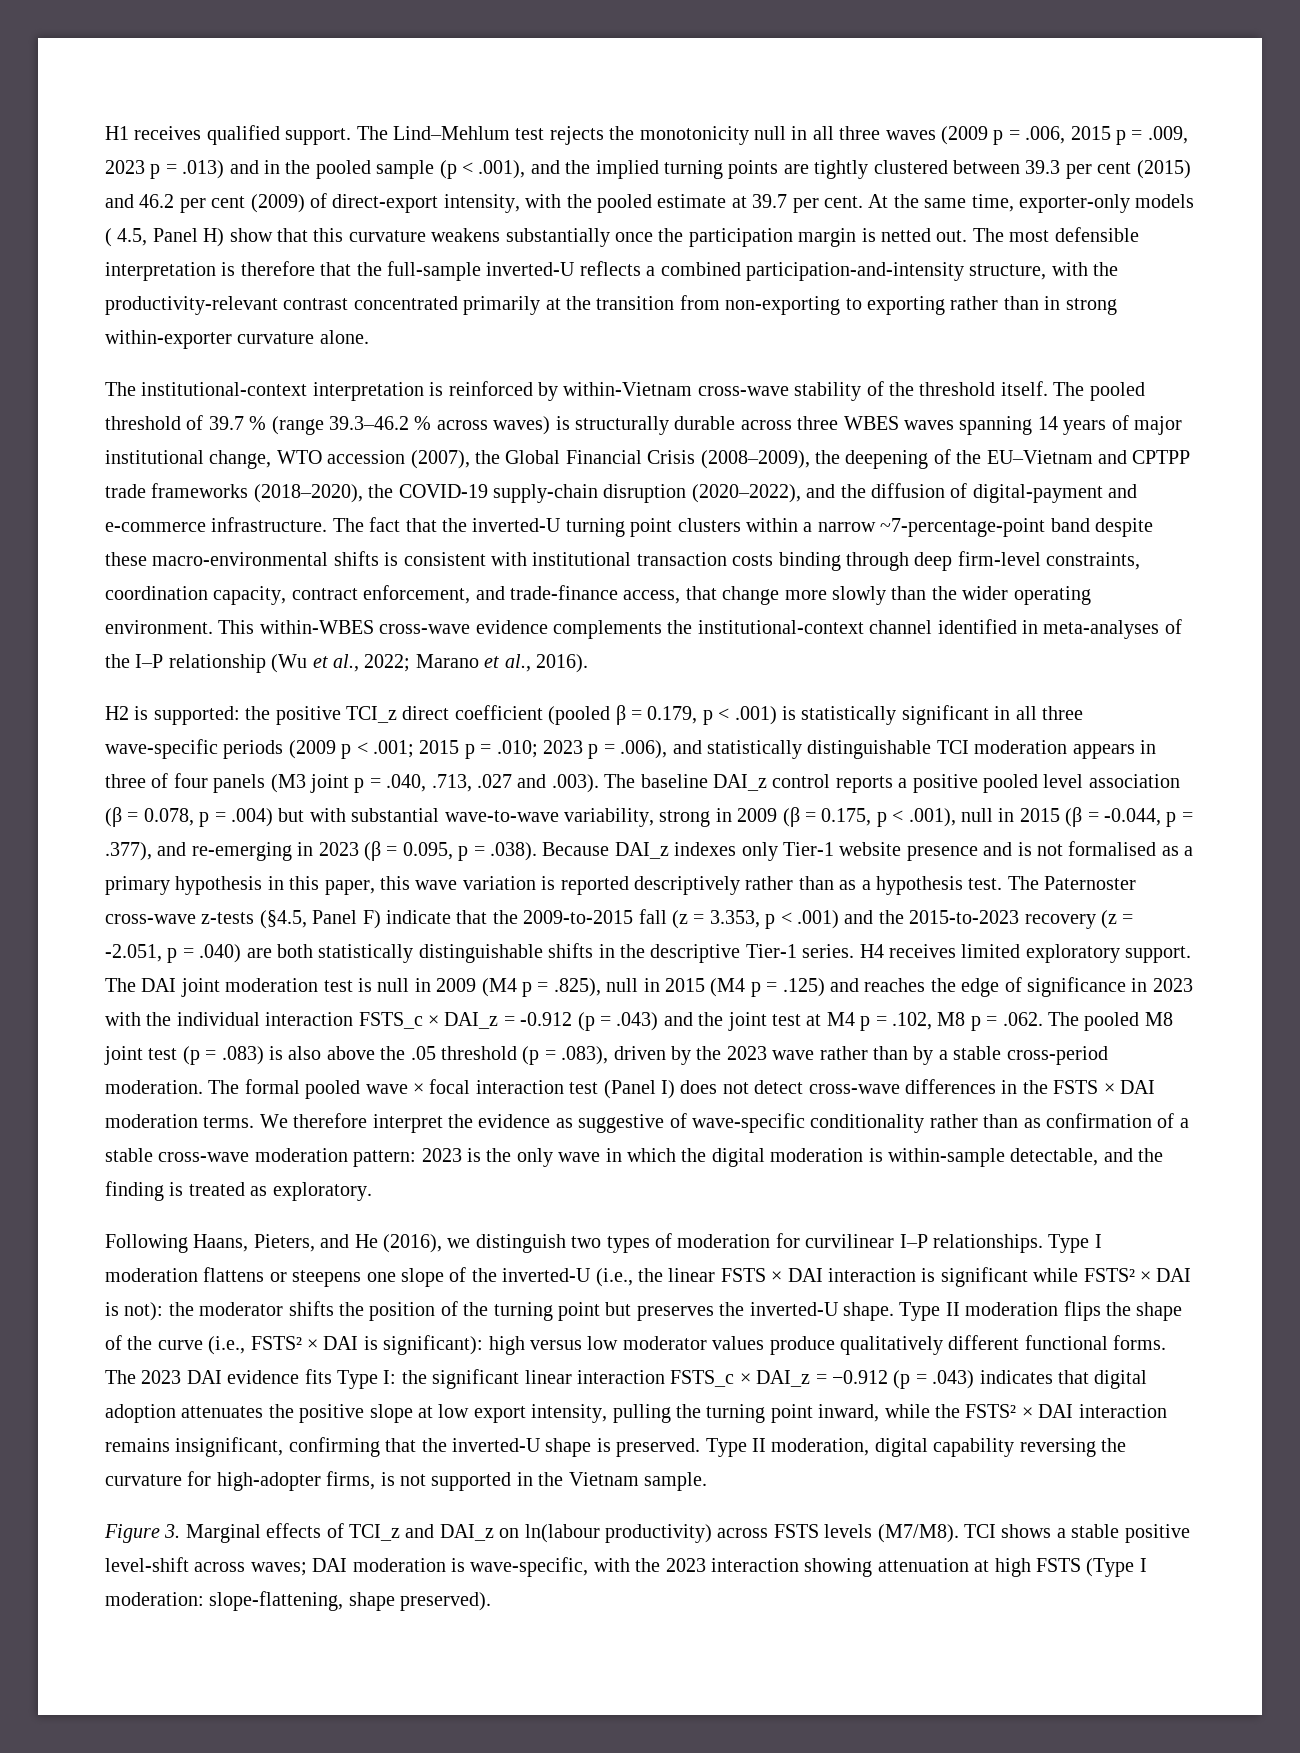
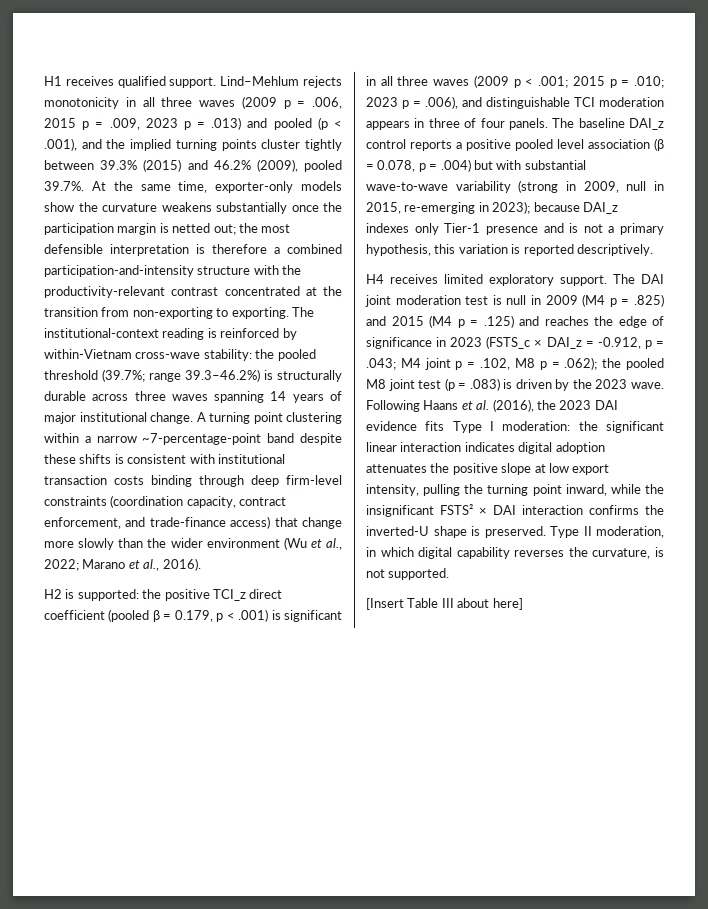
[356,126,786,145] The Lind–Mehlum test rejects the monotonicity null -> [220,76,342,88] [44,97,119,109] Lind–Mehlum rejects monotonicity
[264,160,435,179] in the pooled sample -> [273,118,312,130] pooled
[783,160,1191,179] [105,193,863,213] are tightly clustered between 39.3 per cent (2015) and 46.2 per cent (2009) of direct-export intensity, with the pooled estimate at 39.7 per cent. -> [261,139,343,151] [44,159,342,172] [44,181,84,191] cluster tightly between 39.3% (2015) and 46.2% (2009), pooled 39.7%.
[105,228,344,247] ( 4.5, Panel H) show that this -> [44,202,98,212] show the
[936,228,1004,242] out. The -> [213,223,258,235] out; the
[320,261,641,281] that the full-sample inverted-U reflects -> (267, 249) none
[969,264,1047,280] structure, -> [197,266,251,275] structure
[463,296,541,315] primarily -> (300, 291) none
[866,296,1117,315] [105,330,369,349] exporting rather than in strong within-exporter curvature alone. // -> [231,307,289,319] exporting.
[312,382,424,401] interpretation -> [162,328,205,340] reading
[794,381,1145,401] [105,415,551,435] stability of the threshold itself. The pooled threshold of 39.7 % (range 39.3–46.2 % across waves) -> [203,349,316,361] [44,369,260,382] stability: the pooled threshold (39.7%; range 39.3–46.2%)
[843,416,899,430] WBES -> (166, 396) none
[209,449,1191,469] [105,483,1138,503] [105,517,741,537] change, WTO accession (2007), the Global Financial Crisis (2008–2009), the deepening of the EU–Vietnam and CPTPP trade frameworks (2018–2020), the COVID-19 supply-chain disruption (2020–2022), and the diffusion of digital-payment and e-commerce infrastructure. The fact that the inverted-U turning point clusters -> [150,412,342,424] change. A turning point clustering
[152,552,329,566] macro-environmental -> (76, 459) none
[1046,552,1141,570] [105,586,208,600] constraints, coordination -> [44,495,184,508] constraints (coordination
[623,590,681,604] access, -> [230,516,271,529] access)
[1013,586,1091,605] [105,619,1182,639] [105,654,266,673] operating environment. This within-WBES cross-wave evidence complements the institutional-context channel identified in meta-analyses of the I–P relationship -> [206,538,280,548] environment
[801,706,897,725] statistically -> (281, 615) none
[105,739,284,759] wave-specific periods -> [433,79,470,86] waves
[706,740,802,759] statistically -> (482, 102) none
[213,774,599,793] panels (M3 joint p = .040, .713, .027 and .003). -> [508,118,548,130] panels.
[564,807,1193,827] [105,841,610,861] variability, strong in 2009 (β = 0.175, p < .001), null in 2015 (β = -0.044, p = .377), and re-emerging in 2023 (β = 0.095, p = .038). Because -> [455,180,664,193] [366,201,580,214] variability (strong in 2009, null in 2015, re-emerging in 2023); because
[839,842,902,856] website -> (481, 228) none
[1068,841,1194,856] [105,876,1137,895] [105,909,1134,929] [105,943,855,963] formalised as a primary hypothesis in this paper, this wave variation is reported descriptively rather than as a hypothesis test. The Paternoster cross-wave z-tests (§4.5, Panel F) indicate that the 2009-to-2015 fall (z = 3.353, p < .001) and the 2015-to-2023 recovery (z = -2.051, p = .040) are both statistically distinguishable shifts in the descriptive Tier-1 series. -> [608,223,664,235] [366,244,653,256] a primary hypothesis, this variation is reported descriptively. //
[553,978,660,997] .825), null in -> [634,294,664,307] [366,316,386,326] .825) and
[105,1012,855,1031] with the individual interaction FSTS_c × DAI_z = -0.912 (p = .043) and the joint test at M4 -> [486,336,664,349] [366,358,451,370] (FSTS_c × DAI_z = -0.912, p = .043; M4 joint
[1002,1012,1079,1026] .062. The -> [564,357,622,370] .062); the
[288,1046,1108,1065] [105,1079,1155,1099] [105,1113,1189,1133] [105,1148,1164,1167] [105,1181,372,1201] [105,1233,1102,1253] [105,1267,1192,1287] [105,1301,1183,1321] [105,1335,1167,1355] [105,1370,136,1384] also above the .05 threshold (p = .083), driven by the 2023 wave rather than by a stable cross-period moderation. The formal pooled wave × focal interaction test (Panel I) does not detect cross-wave differences in the FSTS × DAI moderation terms. We therefore interpret the evidence as suggestive of wave-specific conditionality rather than as confirmation of a stable cross-wave moderation pattern: 2023 is the only wave in which the digital moderation is within-sample detectable, and the finding is treated as exploratory. // Following Haans, Pieters, and He (2016), we distinguish two types of moderation for curvilinear I–P relationships. Type I moderation flattens or steepens one slope of the inverted-U (i.e., the linear FSTS × DAI interaction is significant while FSTS² × DAI is not): the moderator shifts the position of the turning point but preserves the inverted-U shape. Type II moderation flips the shape of the curve (i.e., FSTS² × DAI is significant): high versus low moderator values produce qualitatively different functional forms. The -> [515,379,664,391] [366,399,556,412] driven by the 2023 wave. Following Haans et al. (2016), the
[383,1370,397,1384] I: -> [490,421,571,431] I moderation:
[670,1370,1089,1389] FSTS_c × DAI_z = −0.912 (p = .043) indicates that -> [464,442,515,452] indicates
(960, 1411) none -> [366,505,434,517] insignificant
[105,1437,417,1457] remains insignificant, confirming that -> [589,505,639,515] confirms
[874,1438,1126,1457] [105,1471,707,1491] [104,1523,1190,1543] [105,1557,1147,1577] [105,1591,492,1611] digital capability reversing the curvature for high-adopter firms, is not supported in the Vietnam sample. // Figure 3. Marginal effects of TCI_z and DAI_z on ln(labour productivity) across FSTS levels (M7/M8). TCI shows a stable positive level-shift across waves; DAI moderation is wave-specific, with the 2023 interaction showing attenuation at high FSTS (Type I moderation: slope-flattening, shape preserved). -> [366,547,664,559] [366,568,450,580] [366,598,523,610] in which digital capability reverses the curvature, is not supported. // [Insert Table III about here]

